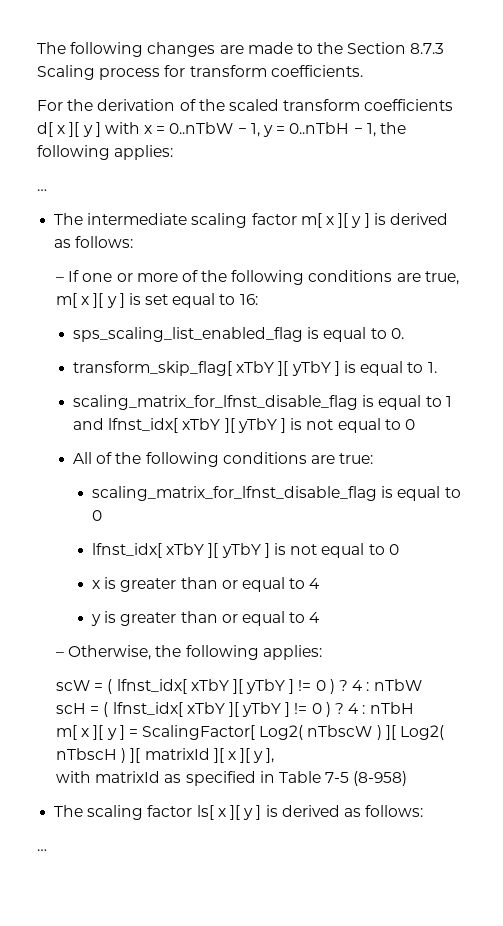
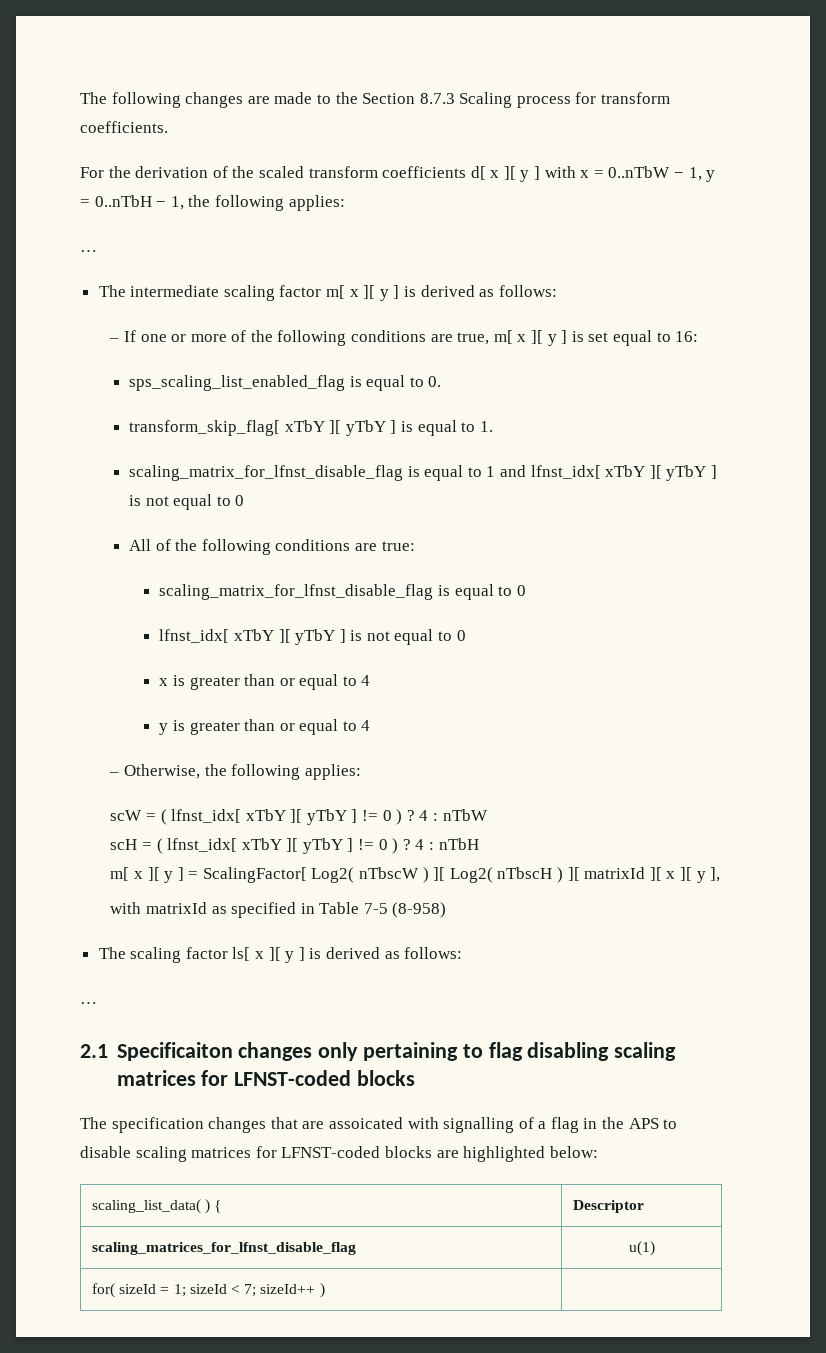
(47, 850) none -> [80,1042,677,1061] [116,1070,415,1086] [80,1117,678,1133] [80,1146,598,1162] [92,1199,222,1214] [573,1200,645,1213] [92,1242,357,1255] [628,1241,655,1256] [92,1283,325,1298] // 2.1 Specificaiton changes only pertaining to flag disabling scaling matrices for LFNST-coded blocks // The specification changes that are assoicated with signalling of a flag in the APS to disable scaling matrices for LFNST-coded blocks are highlighted below: // scaling_list_data( ) { | Descriptor // scaling_matrices_for_lfnst_disable_flag | u(1) // for( sizeId = 1; sizeId < 7; sizeId++ ) |

